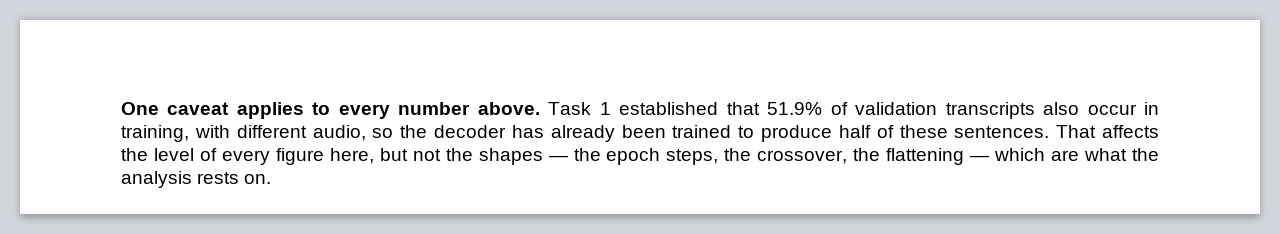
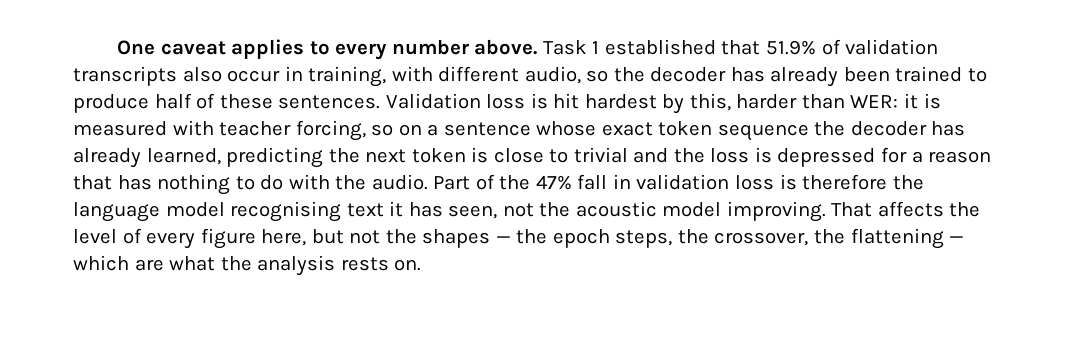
(1050, 132) none -> [385,93,941,114] [73,120,966,141] [73,147,992,168] [73,174,924,195] [73,201,826,222] Validation loss is hit hardest by this, harder than WER: it is measured with teacher forcing, so on a sentence whose exact token sequence the decoder has already learned, predicting the next token is close to trivial and the loss is depressed for a reason that has nothing to do with the audio. Part of the 47% fall in validation loss is therefore the language model recognising text it has seen, not the acoustic model improving.

